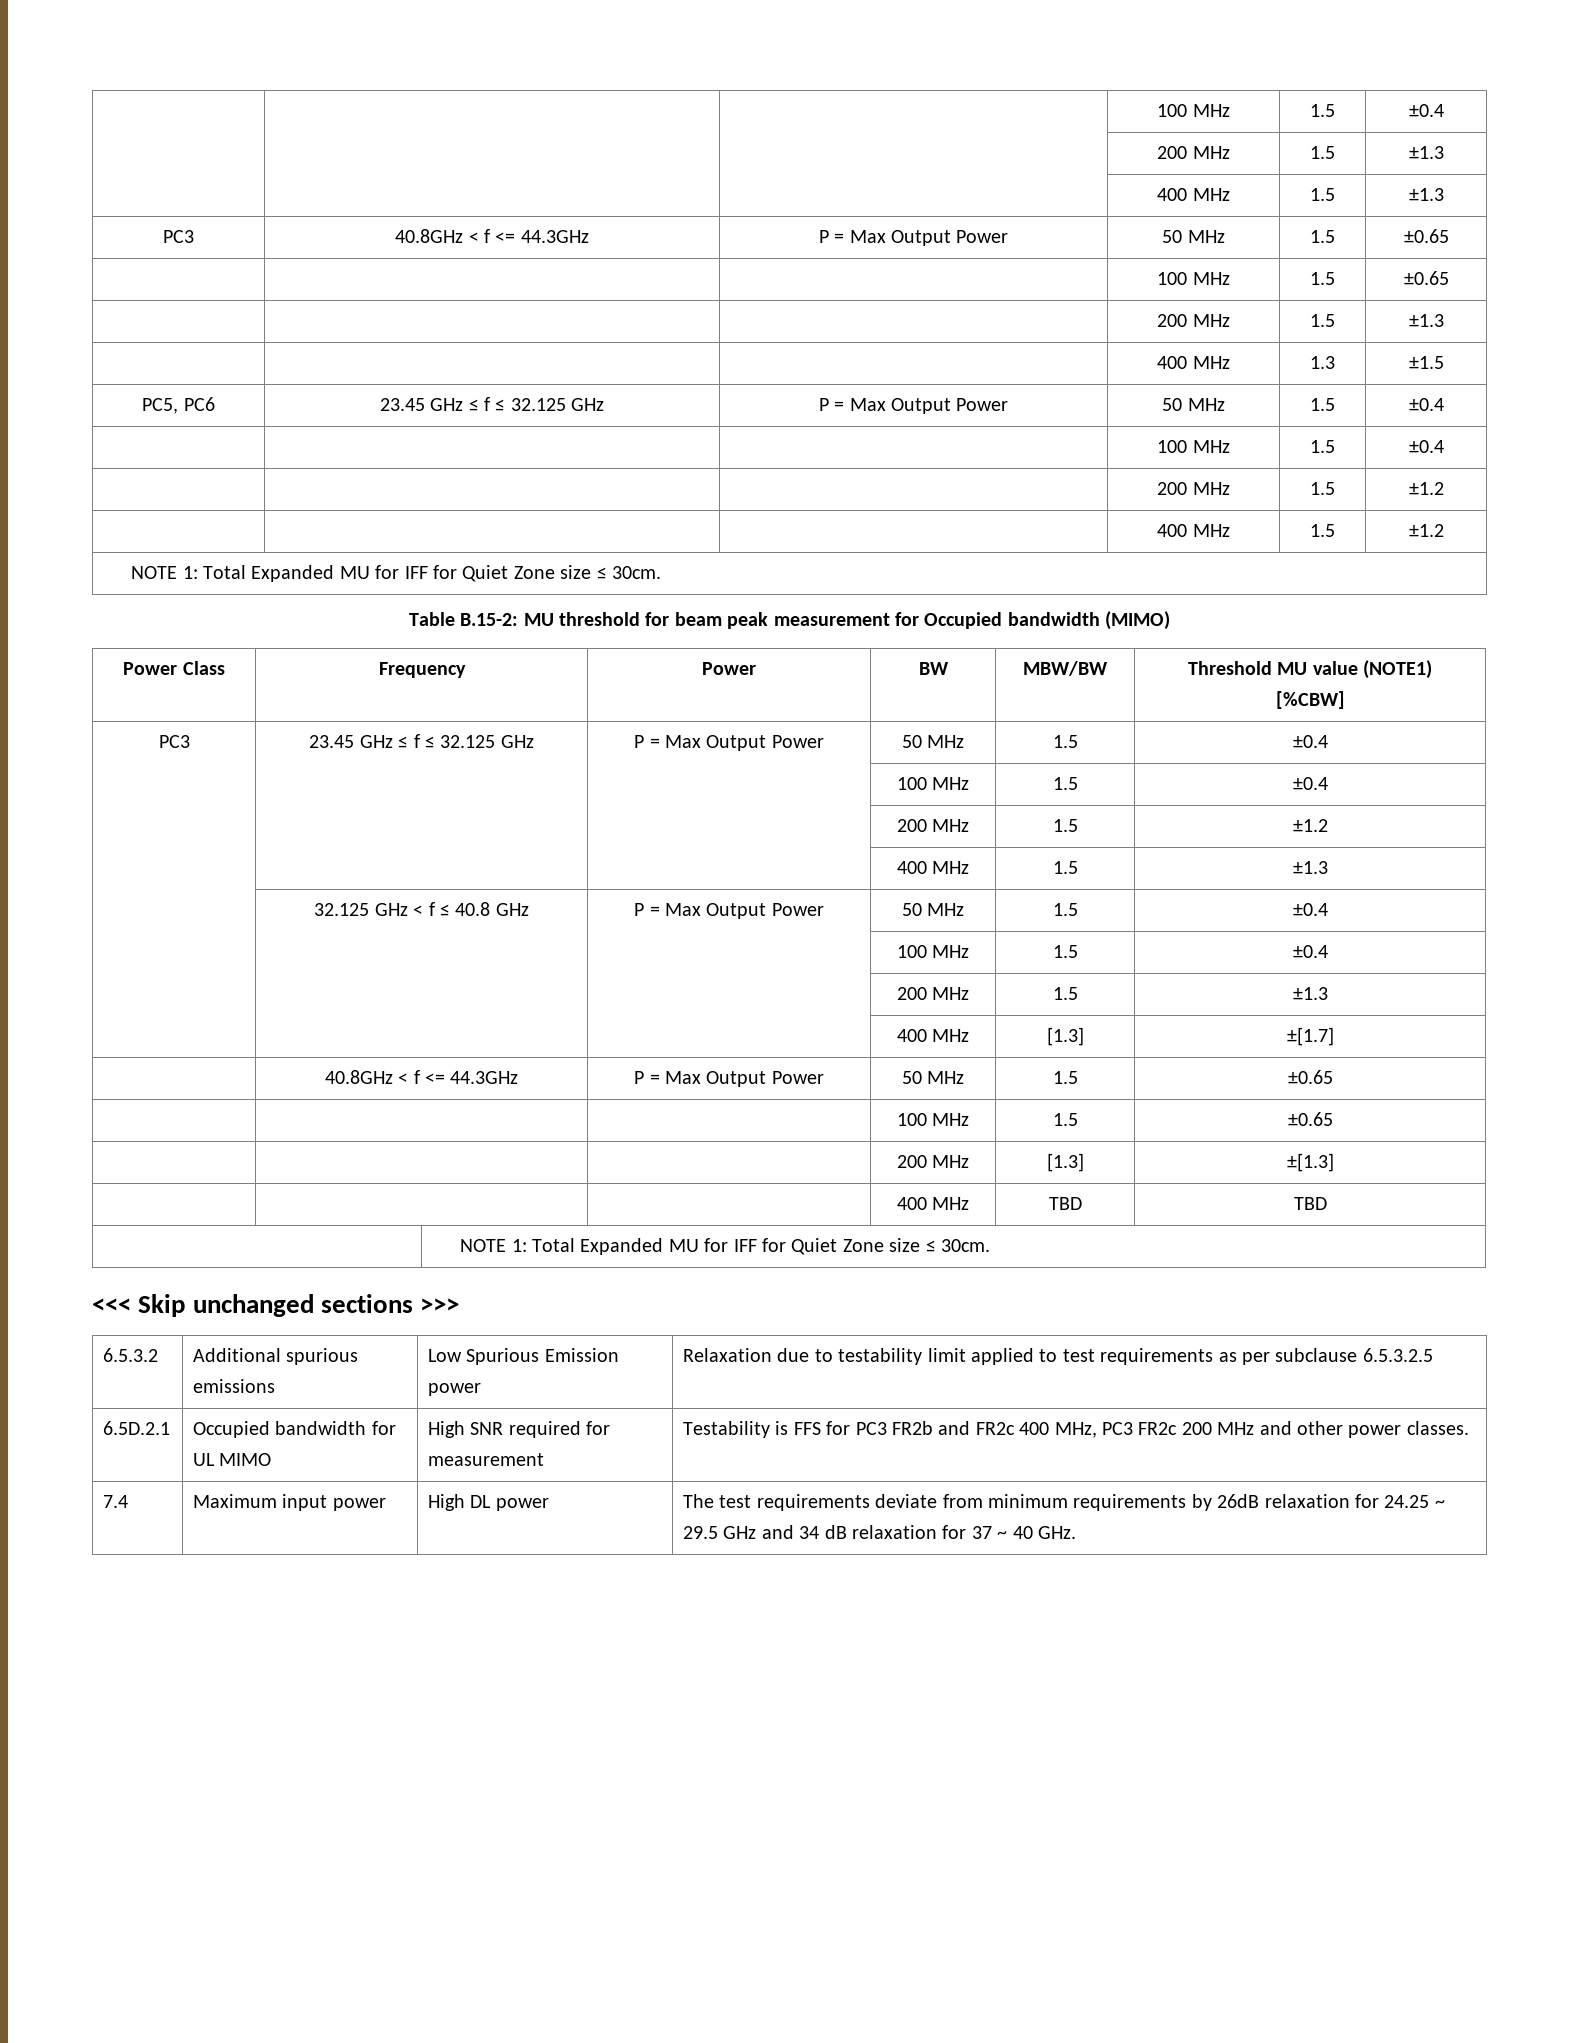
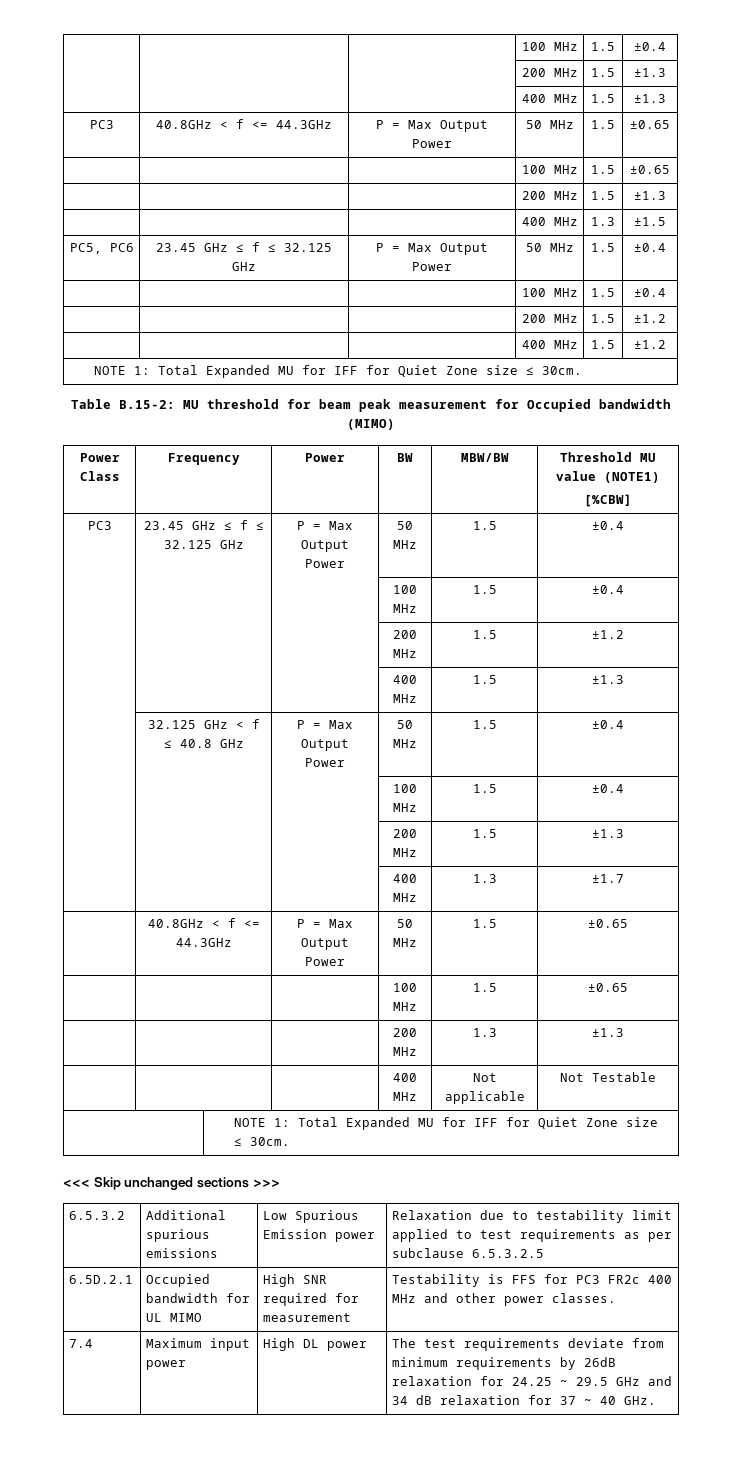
[1046,1027,1084,1046] [1286,1027,1334,1046] [1.3] | ±[1.7] -> [472,874,497,883] [592,874,624,883] 1.3 | ±1.7
[1046,1153,1084,1172] [1286,1153,1334,1172] [896,1197,970,1210] [1048,1197,1082,1210] [1293,1197,1327,1210] [1.3] | ±[1.3] // | | | 400 MHz | TBD | TBD -> [472,1028,497,1037] [592,1028,624,1037] [393,1073,417,1082] [393,1092,417,1101] [472,1073,497,1082] [444,1091,525,1104] [560,1072,656,1082] 1.3 | ±1.3 // | | | 400 MHz | Not applicable | Not Testable
[892,1421,1212,1438] FR2b and FR2c 400 MHz, PC3 FR2c 200 -> [608,1275,673,1284] FR2c 400

